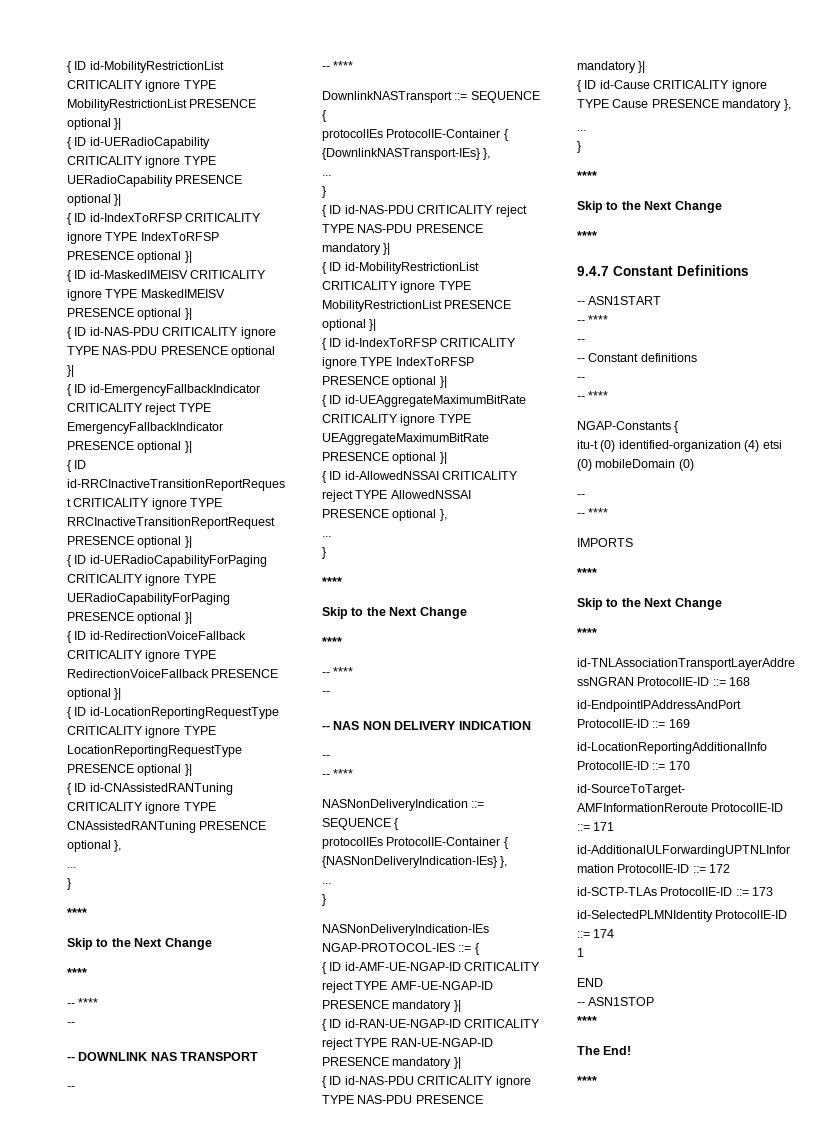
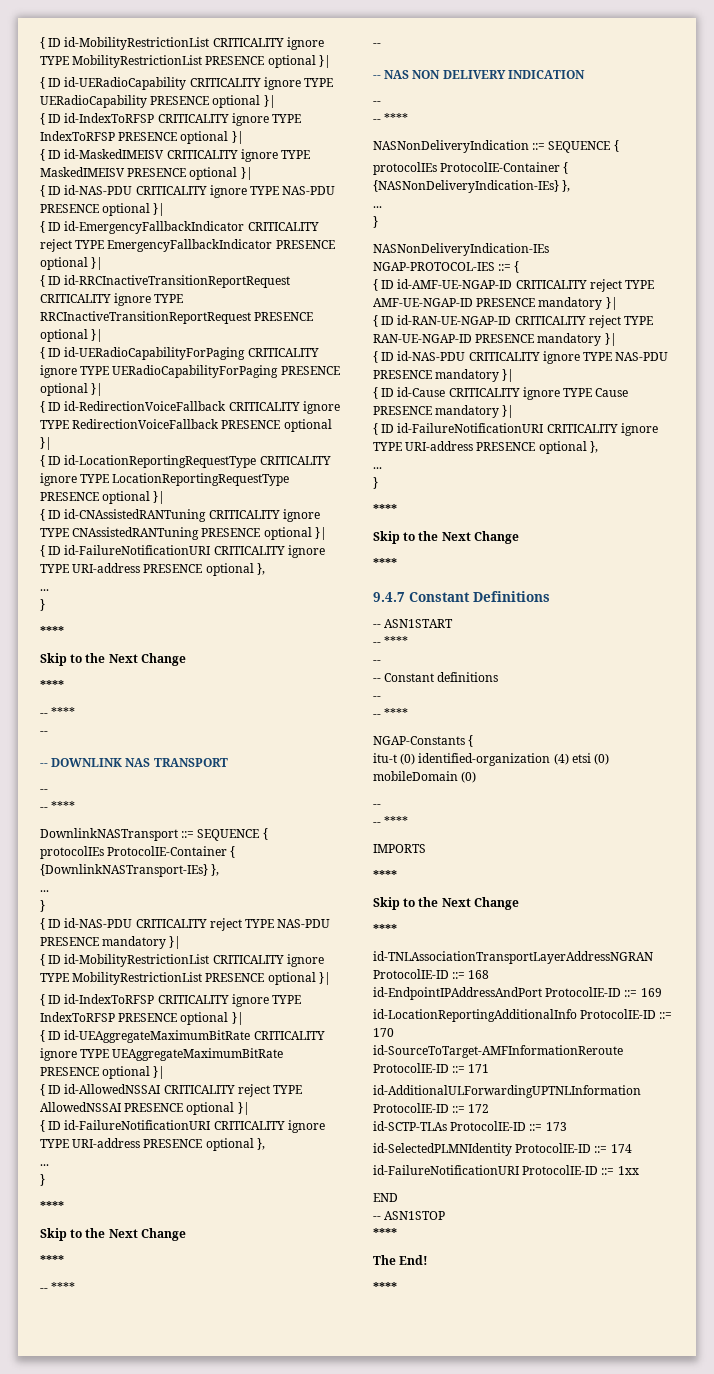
(111, 846) none -> [314,527,327,540] [40,545,325,558] [40,563,254,576] }| // { ID id-FailureNotificationURI CRITICALITY ignore TYPE URI-address PRESENCE optional
(437, 515) none -> [237,1102,250,1115] [40,1120,325,1133] [40,1138,254,1151] }| // { ID id-FailureNotificationURI CRITICALITY ignore TYPE URI-address PRESENCE optional
(782, 105) none -> [502,405,515,418] [373,423,658,436] [373,441,587,454] }| // { ID id-FailureNotificationURI CRITICALITY ignore TYPE URI-address PRESENCE optional
[577,948,584,957] 1 -> [373,1165,639,1175] id-FailureNotificationURI ProtocolIE-ID ::= 1xx

